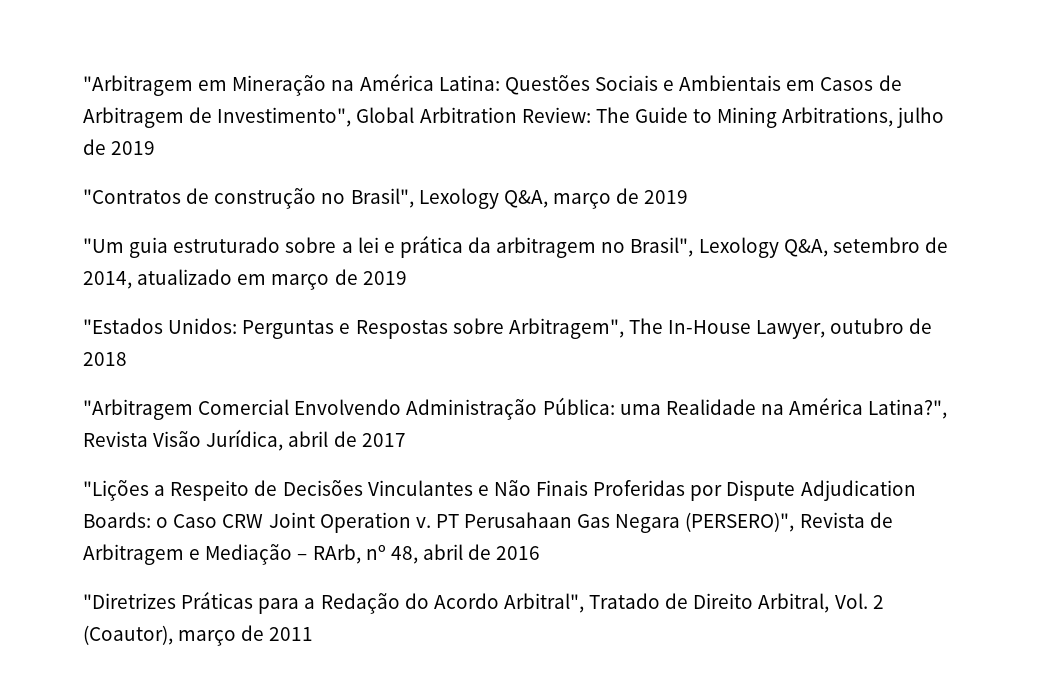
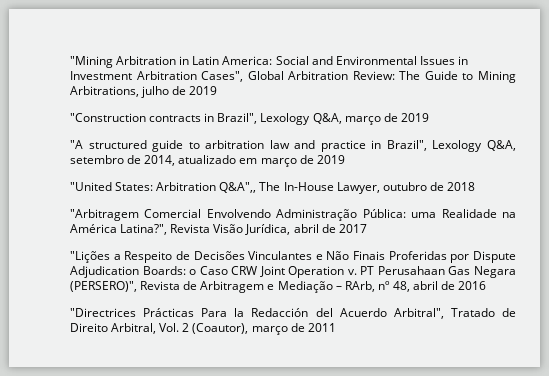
[83,74,902,96] [83,107,352,128] "Arbitragem em Mineração na América Latina: Questões Sociais e Ambientais em Casos de Arbitragem de Investimento", -> [70,56,468,68] [70,71,244,82] "Mining Arbitration in Latin America: Social and Environmental Issues in Investment Arbitration Cases",
[83,188,414,209] "Contratos de construção no Brasil", -> [70,113,258,124] "Construction contracts in Brazil",
[83,236,694,258] "Um guia estruturado sobre a lei e prática da arbitragem no Brasil", -> [70,140,427,152] "A structured guide to arbitration law and practice in Brazil",
[83,318,624,339] "Estados Unidos: Perguntas e Respostas sobre Arbitragem", -> [70,182,257,193] "United States: Arbitration Q&A",,
[83,592,499,614] "Diretrizes Práticas para a Redação do Acordo -> [70,308,387,317] "Directrices Prácticas Para la Redacción del Acuerdo

